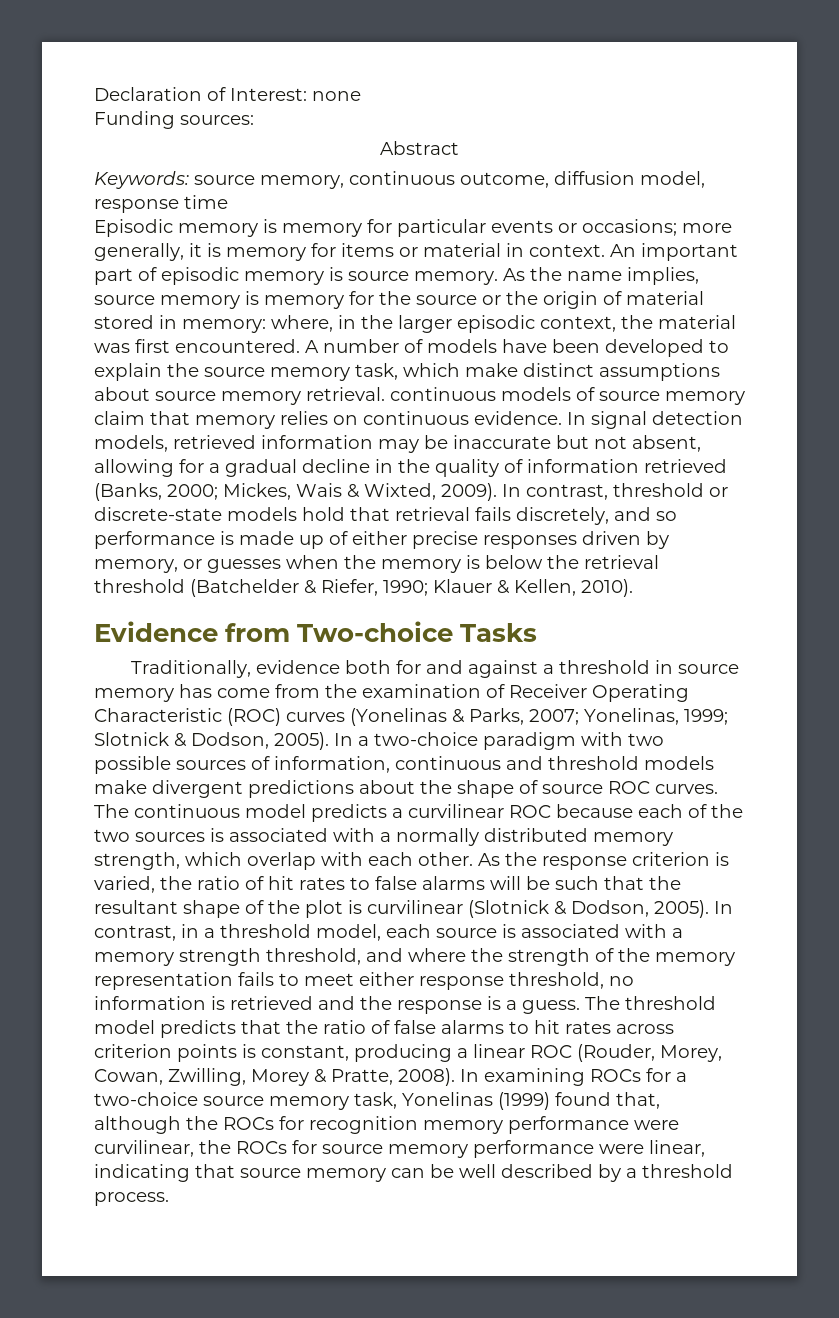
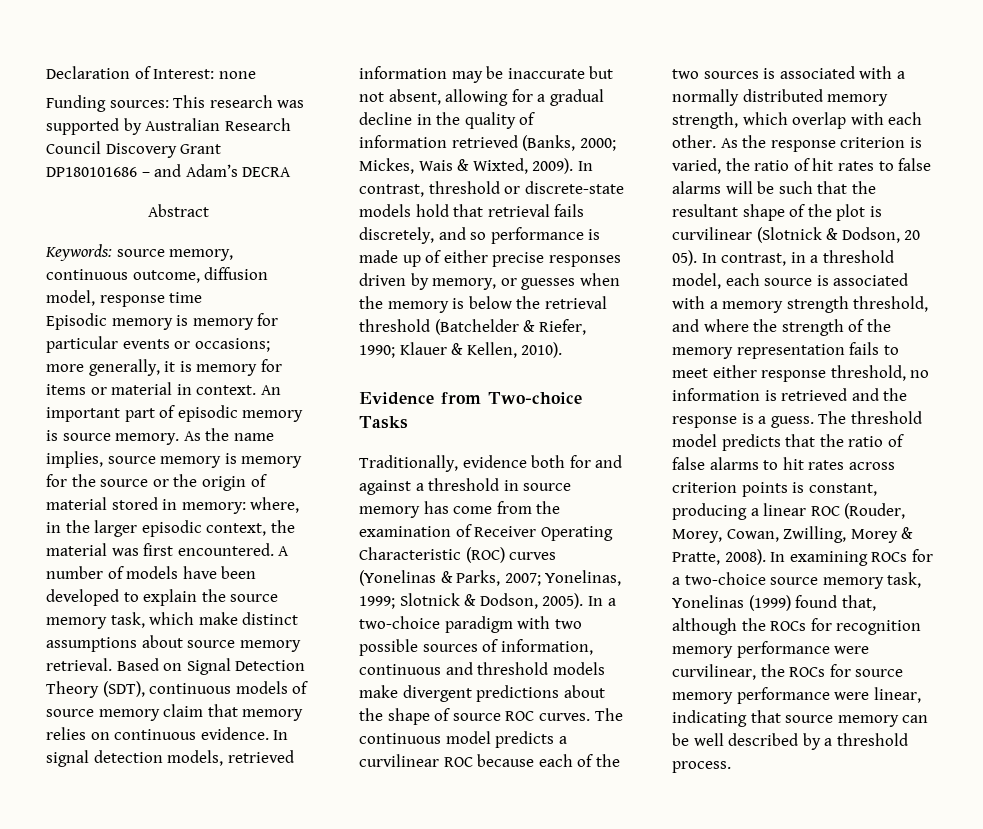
(254, 120) none -> [173,95,305,108] [46,118,291,135] [46,141,222,158] [46,164,292,177] This research was supported by Australian Research Council Discovery Grant DP180101686 – and Adam’s DECRA
(385, 394) none -> [116,658,306,675] [46,681,145,698] Based on Signal Detection Theory (SDT),
[654,900,709,918] 2005). -> [904,230,921,240] [672,250,697,266] 20 05).

